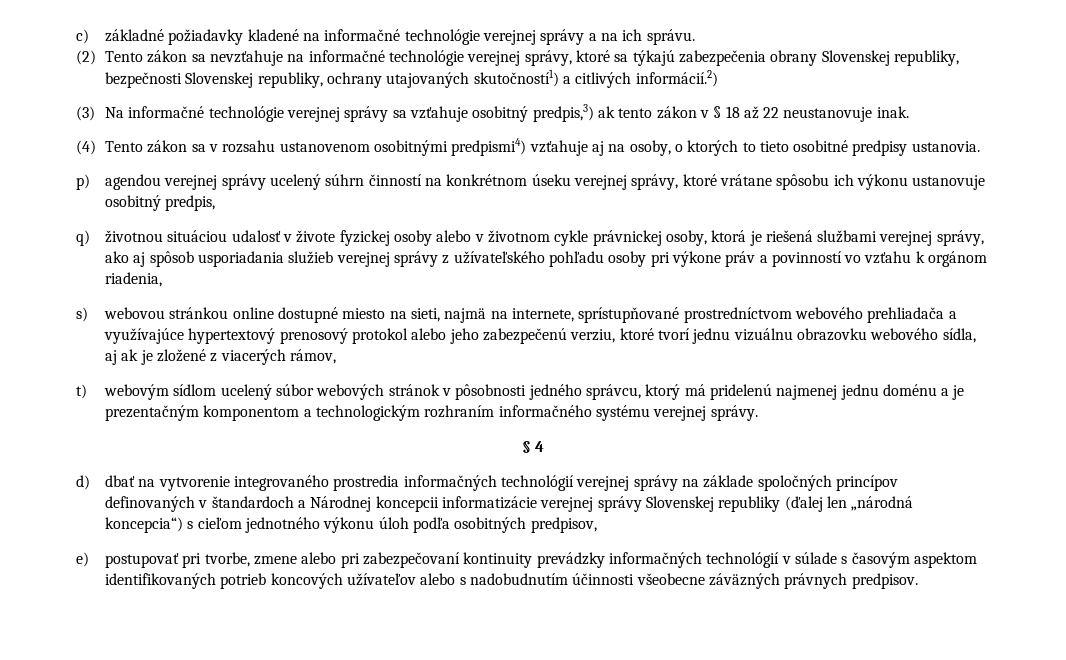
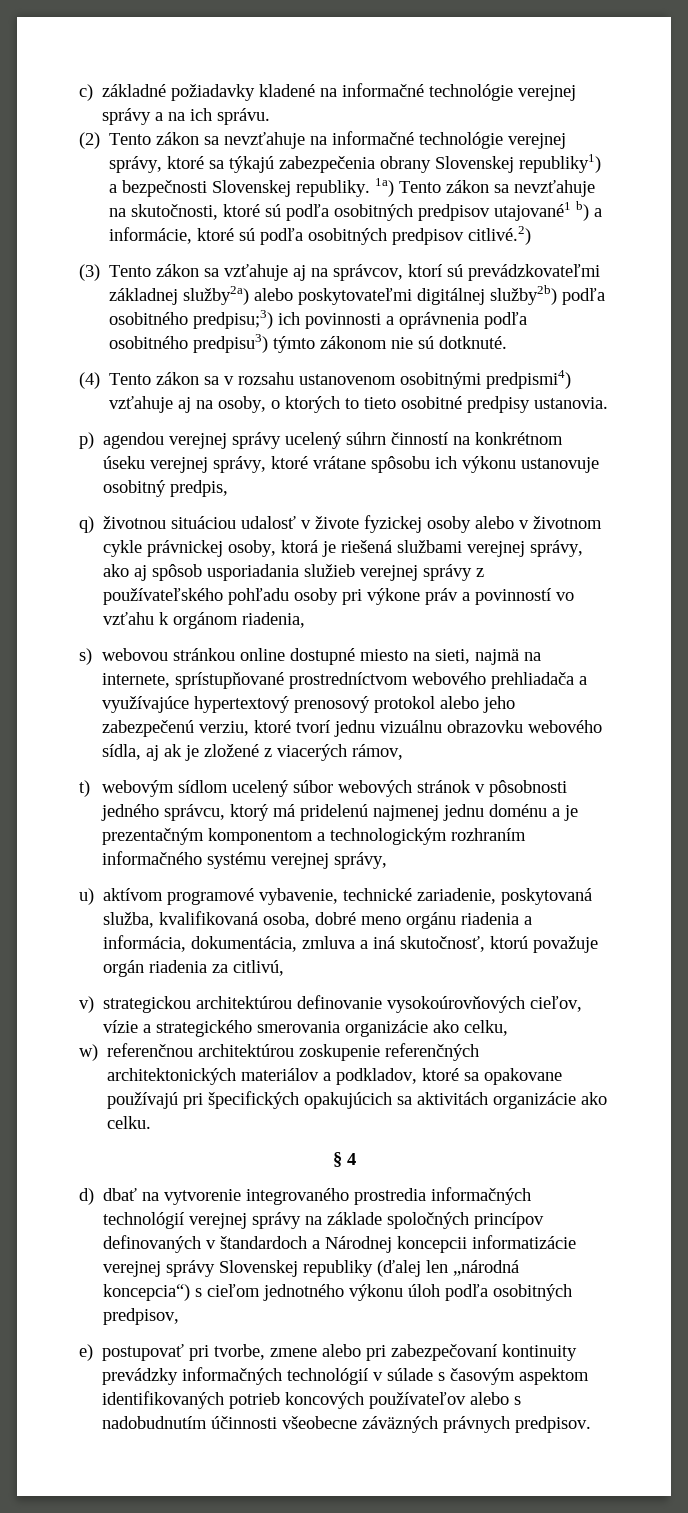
[893,50,959,66] [105,69,718,88] [76,104,909,122] republiky, bezpečnosti Slovenskej republiky, ochrany utajovaných skutočností1) a citlivých informácií.2) // (3) Na informačné technológie verejnej správy sa vzťahuje osobitný predpis,3) ak tento zákon v § 18 až 22 neustanovuje inak. -> [519,154,602,173] [109,178,596,197] [109,201,603,221] [109,226,532,245] [79,264,601,281] [109,285,606,305] [109,310,528,329] [109,334,508,353] republiky1) a bezpečnosti Slovenskej republiky. 1a) Tento zákon sa nevzťahuje na skutočnosti, ktoré sú podľa osobitných predpisov utajované1 b) a informácie, ktoré sú podľa osobitných predpisov citlivé.2) // (3) Tento zákon sa vzťahuje aj na správcov, ktorí sú prevádzkovateľmi základnej služby2a) alebo poskytovateľmi digitálnej služby2b) podľa osobitného predpisu;3) ich povinnosti a oprávnenia podľa osobitného predpisu3) týmto zákonom nie sú dotknuté.
[453,251,545,264] užívateľského -> [103,588,224,605] používateľského
[710,405,758,421] správy. -> [333,852,387,869] [79,888,593,905] [103,911,533,929] [103,935,599,953] [103,960,285,977] [79,995,583,1013] [103,1020,509,1037] [79,1043,480,1061] [107,1068,563,1085] [107,1091,608,1109] [107,1116,152,1129] správy, // u) aktívom programové vybavenie, technické zariadenie, poskytovaná služba, kvalifikovaná osoba, dobré meno orgánu riadenia a informácia, dokumentácia, zmluva a iná skutočnosť, ktorú považuje orgán riadenia za citlivú, // v) strategickou architektúrou definovanie vysokoúrovňových cieľov, vízie a strategického smerovania organizácie ako celku, // w) referenčnou architektúrou zoskupenie referenčných architektonických materiálov a podkladov, ktoré sa opakovane používajú pri špecifických opakujúcich sa aktivitách organizácie ako celku.
[346,573,416,586] užívateľov -> [369,1392,467,1409] používateľov

